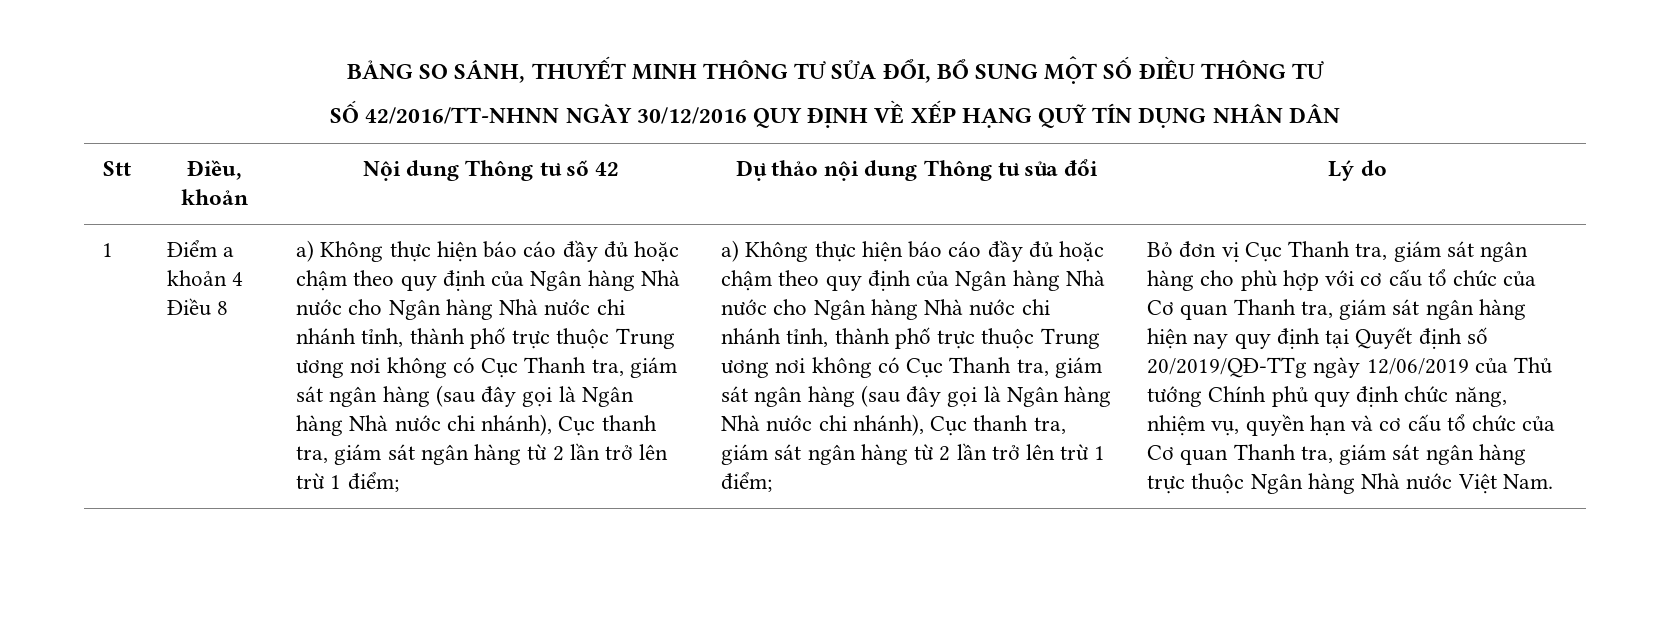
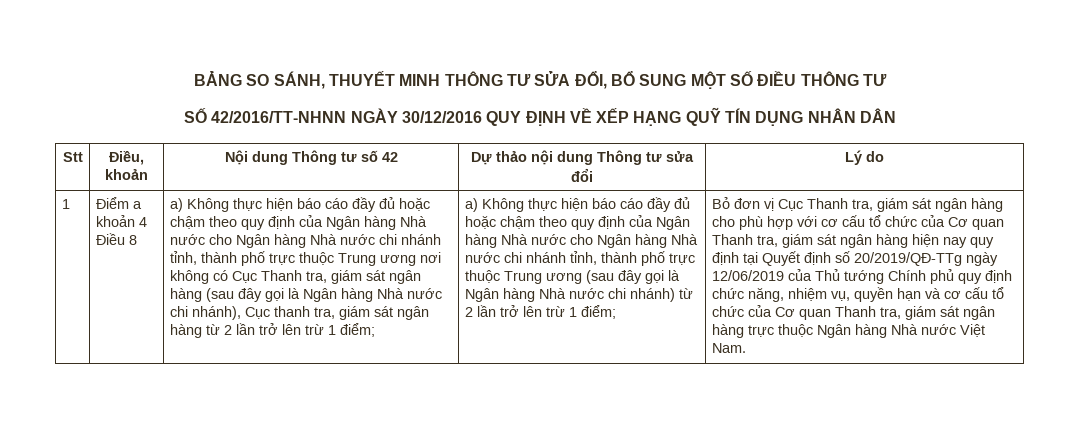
[775,357,1102,378] [721,385,1111,407] [721,414,1066,436] [721,444,908,465] nơi không có Cục Thanh tra, giám sát ngân hàng (sau đây gọi là Ngân hàng Nhà nước chi nhánh), Cục thanh tra, giám sát ngân hàng -> [585,270,680,284] [464,288,675,302] (sau đây gọi là Ngân hàng Nhà nước chi nhánh)

